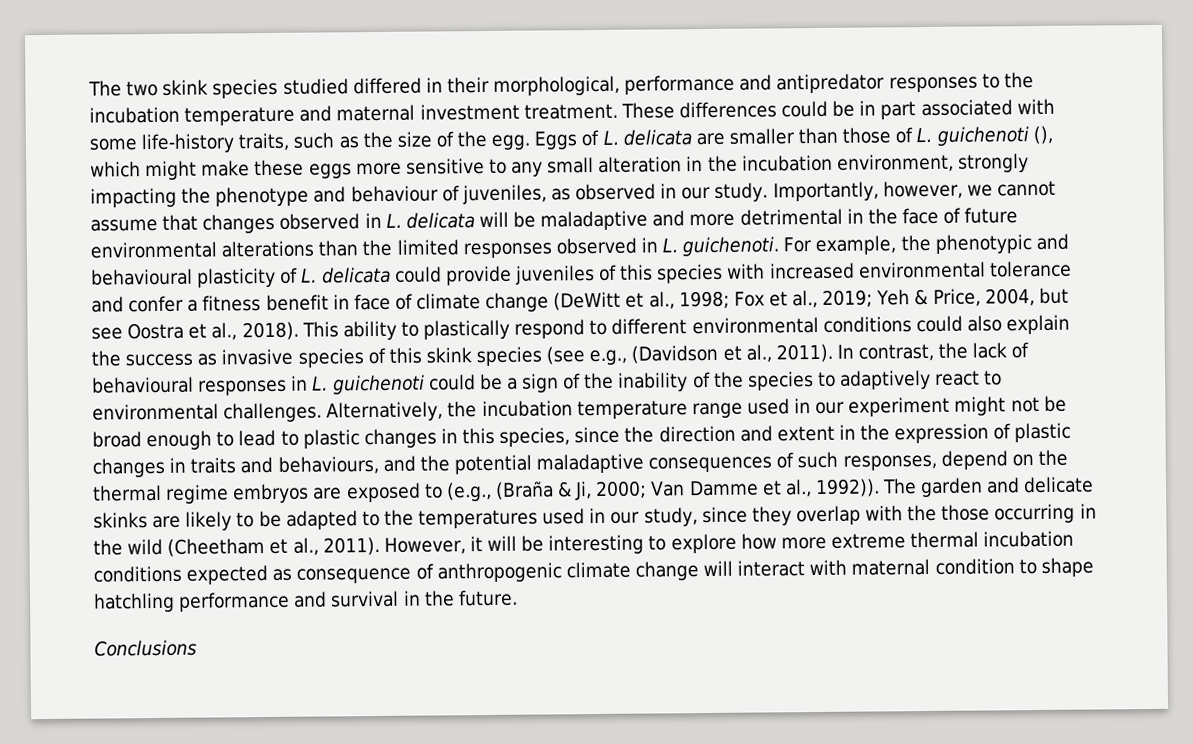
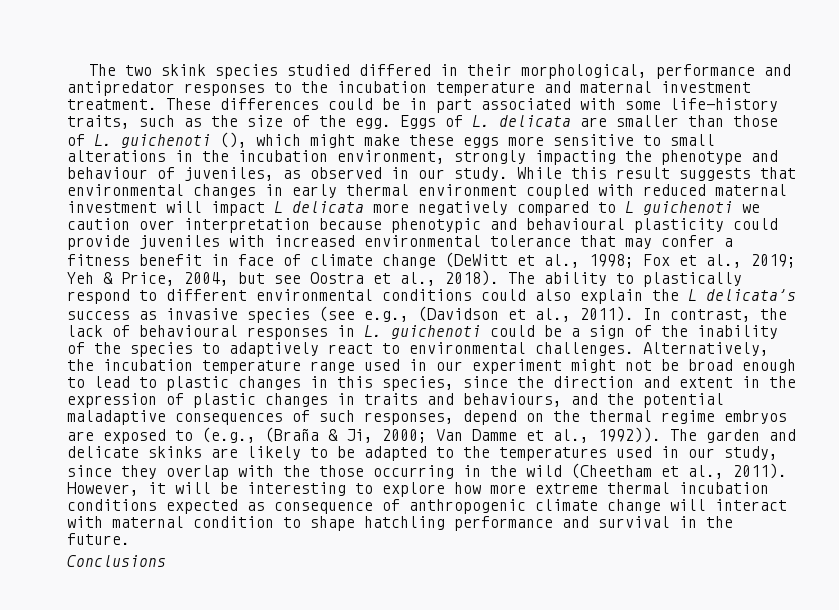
[511,156,683,177] any small alteration -> [670,134,715,146] [67,150,166,162] small alterations
[772,180,1056,202] [90,207,1019,234] [90,233,1069,259] [91,263,724,288] Importantly, however, we cannot assume that changes observed in L. delicata will be maladaptive and more detrimental in the face of future environmental alterations than the limited responses observed in L. guichenoti. For example, the phenotypic and behavioural plasticity of L. delicata could provide juveniles of this species -> [517,167,796,181] [67,184,787,199] [67,201,760,216] [67,218,778,233] [67,235,220,250] While this result suggests that environmental changes in early thermal environment coupled with reduced maternal investment will impact L delicata more negatively compared to L guichenoti we caution over interpretation because phenotypic and behavioural plasticity could provide juveniles
[91,296,124,313] and -> [580,235,652,249] that may
[301,321,339,338] This -> [508,272,535,284] The
(121, 358) none -> [688,289,796,301] L delicata’s
[367,346,543,367] of this skink species -> (310, 315) none

